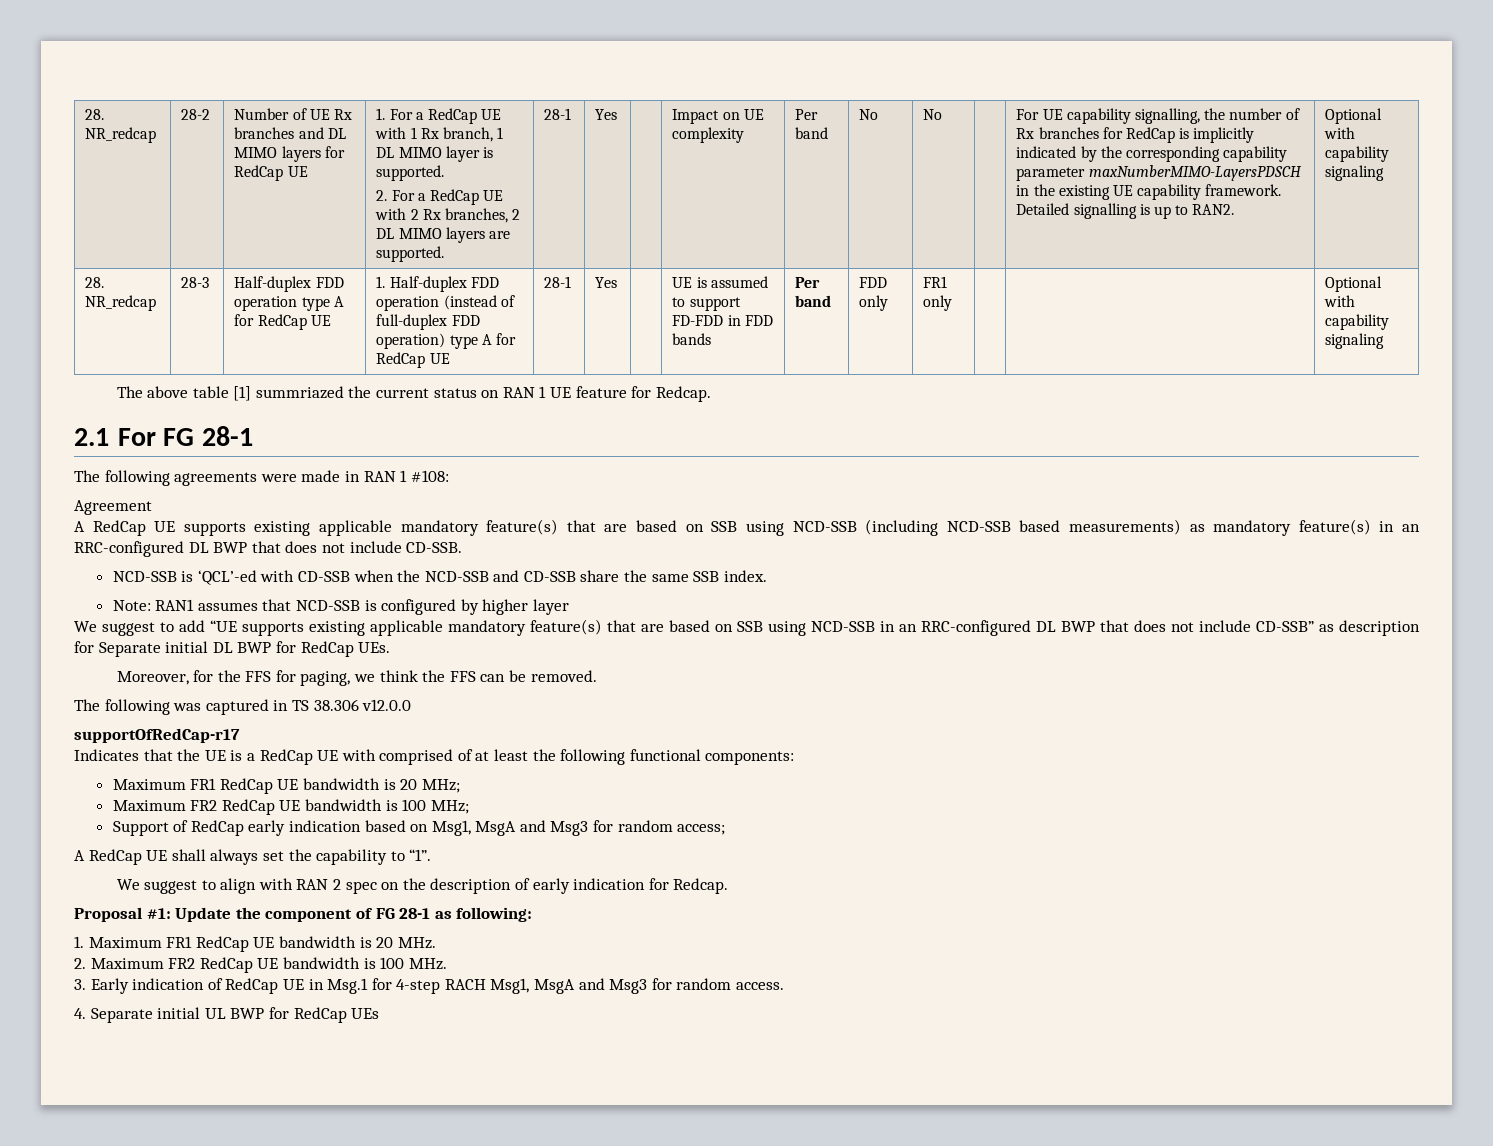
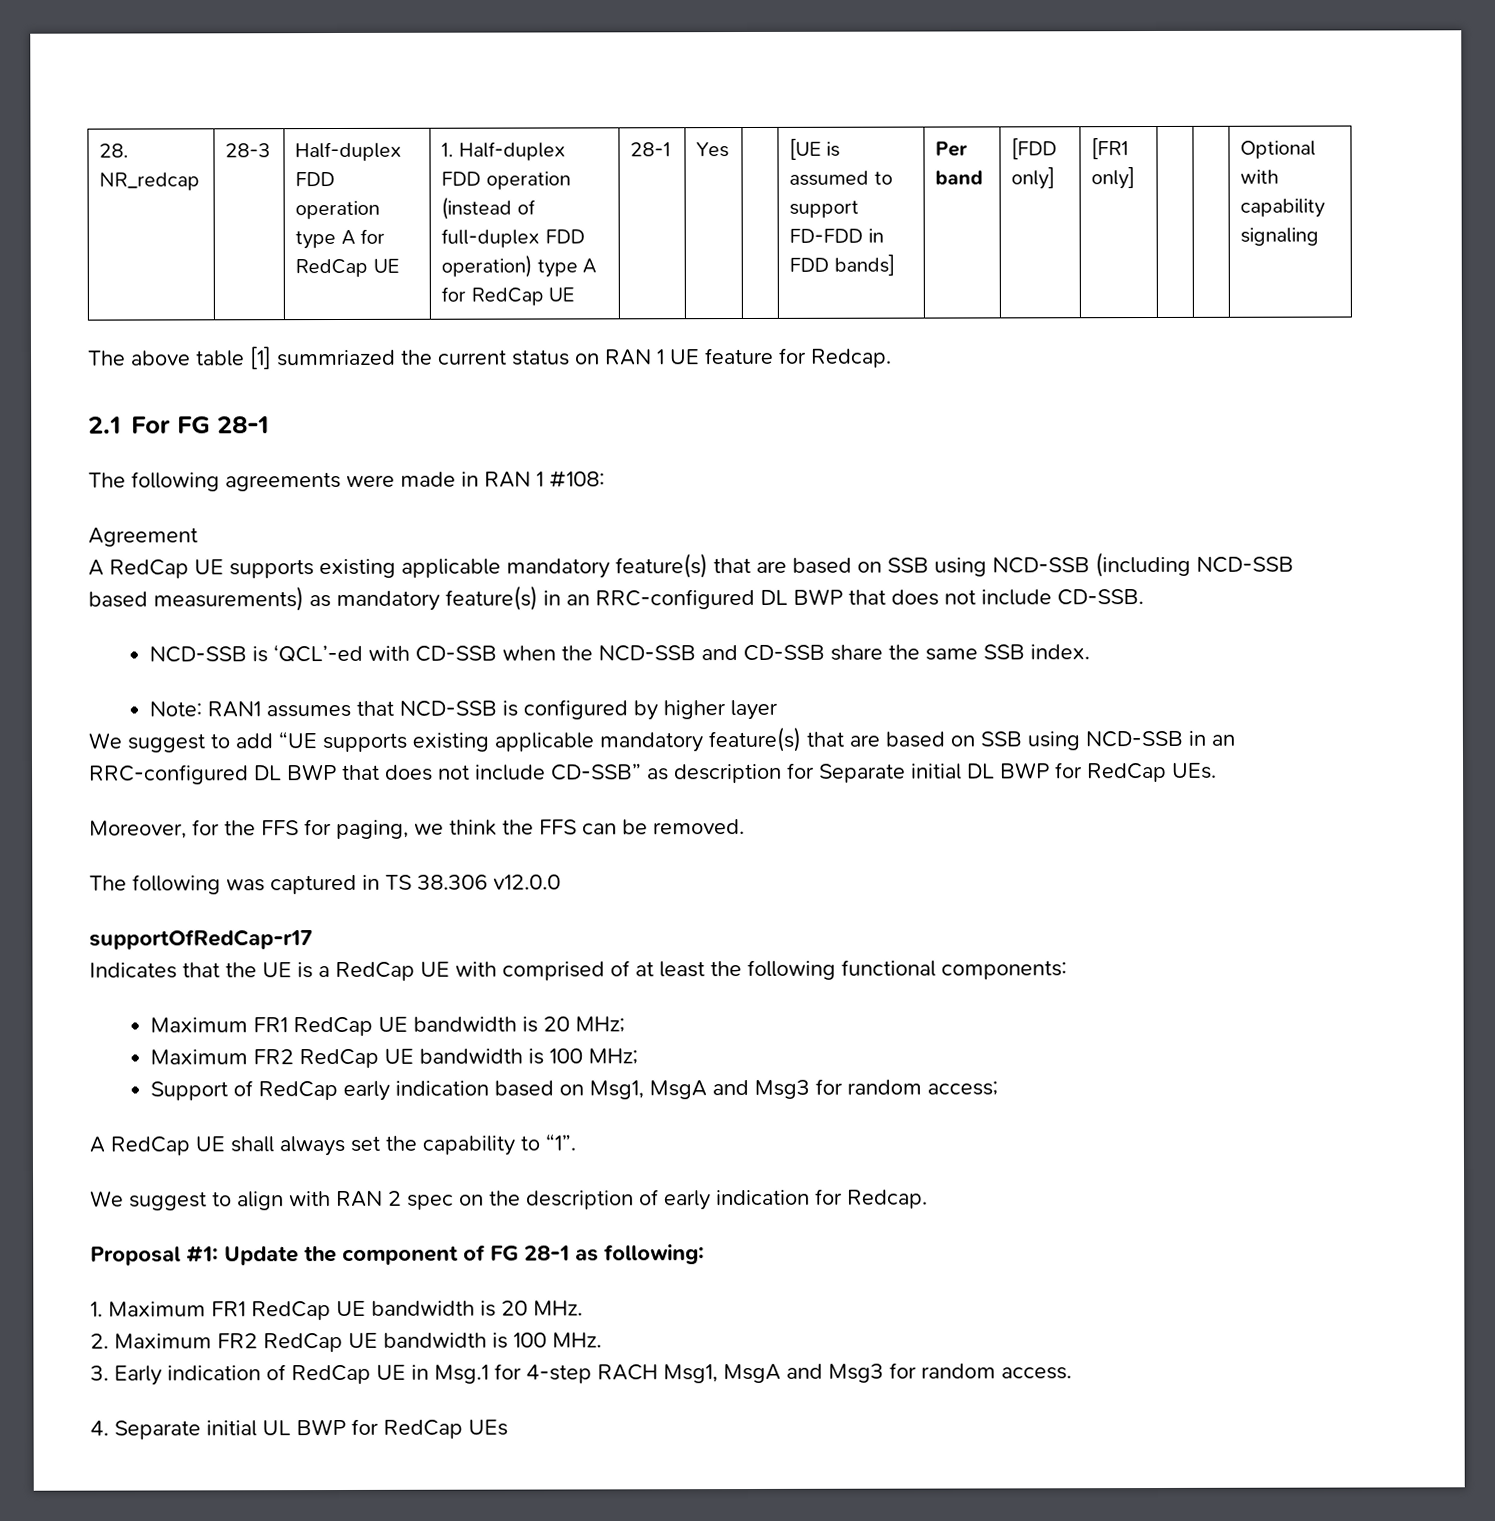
[85,109,105,120] [85,127,157,143] [181,109,211,120] [234,108,353,120] [234,127,346,139] [234,146,345,162] [234,165,308,181] [376,108,502,124] [375,127,504,142] [376,146,494,162] [376,165,445,181] [376,189,504,205] [375,208,521,223] [376,227,511,243] [376,246,445,262] [544,108,572,120] [595,109,618,120] [672,109,764,124] [672,127,745,143] [795,109,819,120] [795,127,829,139] [859,109,879,120] [923,109,943,120] [1016,108,1300,124] [1016,127,1255,143] [1016,146,1288,162] [1016,165,1302,181] [1016,184,1282,200] [1016,203,1235,219] [1325,108,1383,124] [1324,127,1356,139] [1325,146,1390,162] [1325,165,1385,181] [85,277,105,288] [85,295,157,311] 28. NR_redcap | 28-2 | Number of UE Rx branches and DL MIMO layers for RedCap UE | 1. For a RedCap UE with 1 Rx branch, 1 DL MIMO layer is supported. // 2. For a RedCap UE with 2 Rx branches, 2 DL MIMO layers are supported. | 28-1 | Yes | | Impact on UE complexity | Per band | No | No | | For UE capability signalling, the number of Rx branches for RedCap is implicitly indicated by the corresponding capability parameter maxNumberMIMO-LayersPDSCH in the existing UE capability framework. Detailed signalling is up to RAN2. | Optional with capability signaling // 28. NR_redcap -> [99,143,130,158] [99,172,201,191] 28. NR_redcap
[672,277,693,288] UE -> [789,138,822,160] [UE
[672,333,712,345] [795,277,821,288] [795,295,832,307] [859,277,888,288] [859,295,889,311] [923,276,948,288] [923,295,953,311] bands | Per band | FDD only | FR1 only -> [833,254,895,276] [935,141,969,157] [935,170,984,185] [1011,138,1058,160] [1011,167,1056,190] [1091,138,1130,160] [1091,167,1136,190] bands] | Per band | [FDD only] | [FR1 only]

